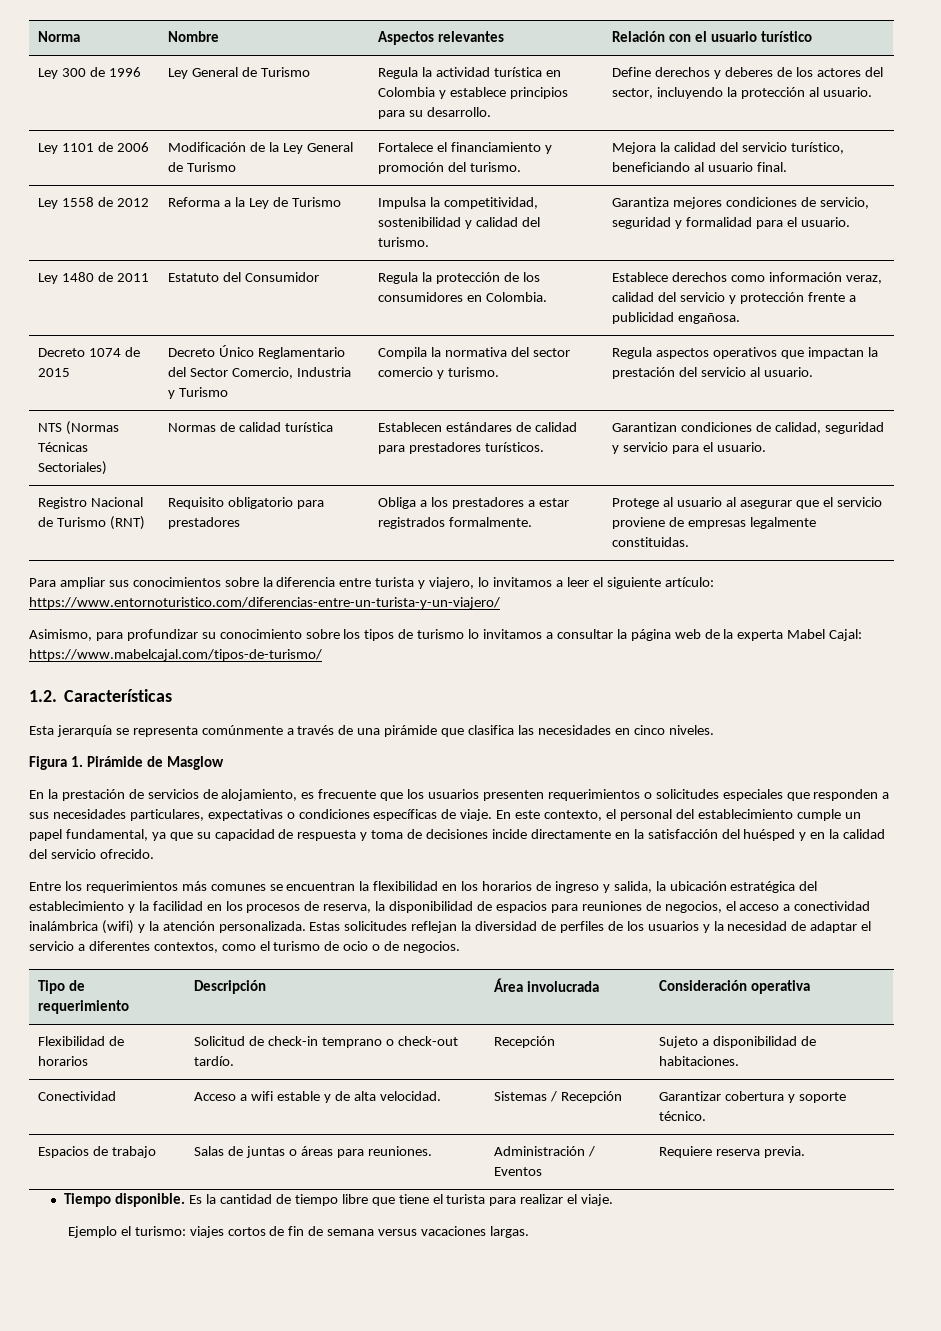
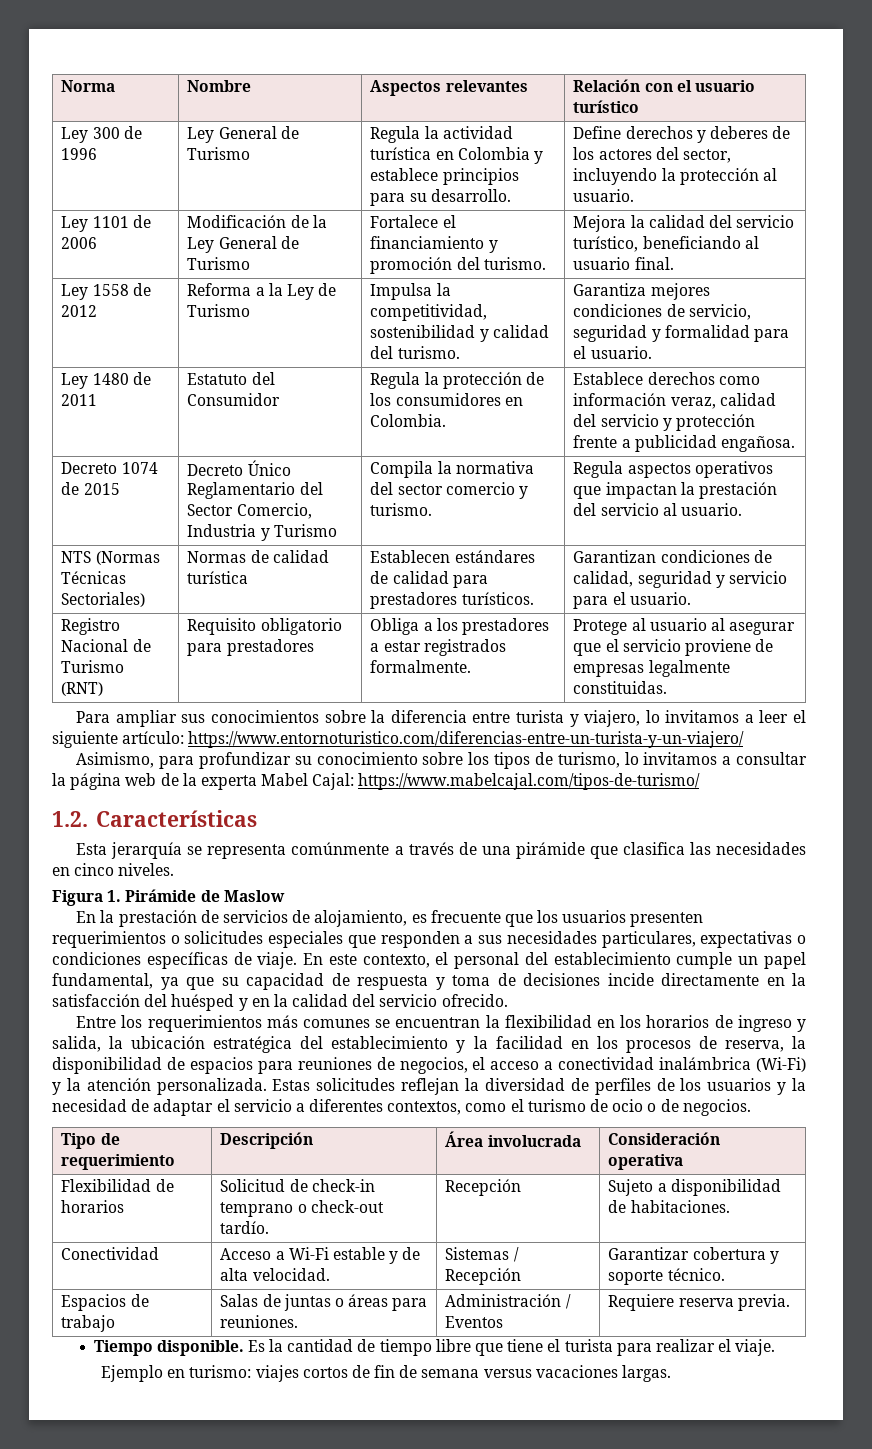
[417,629,465,639] turismo -> [557,752,620,768] turismo,
[166,756,224,770] Masglow -> [223,890,285,902] Maslow
[101,920,134,934] (wifi) -> [756,1057,806,1072] (Wi-Fi)
[251,1091,274,1101] wifi -> [288,1247,329,1260] Wi-Fi
[120,1226,131,1236] el -> [167,1369,186,1378] en

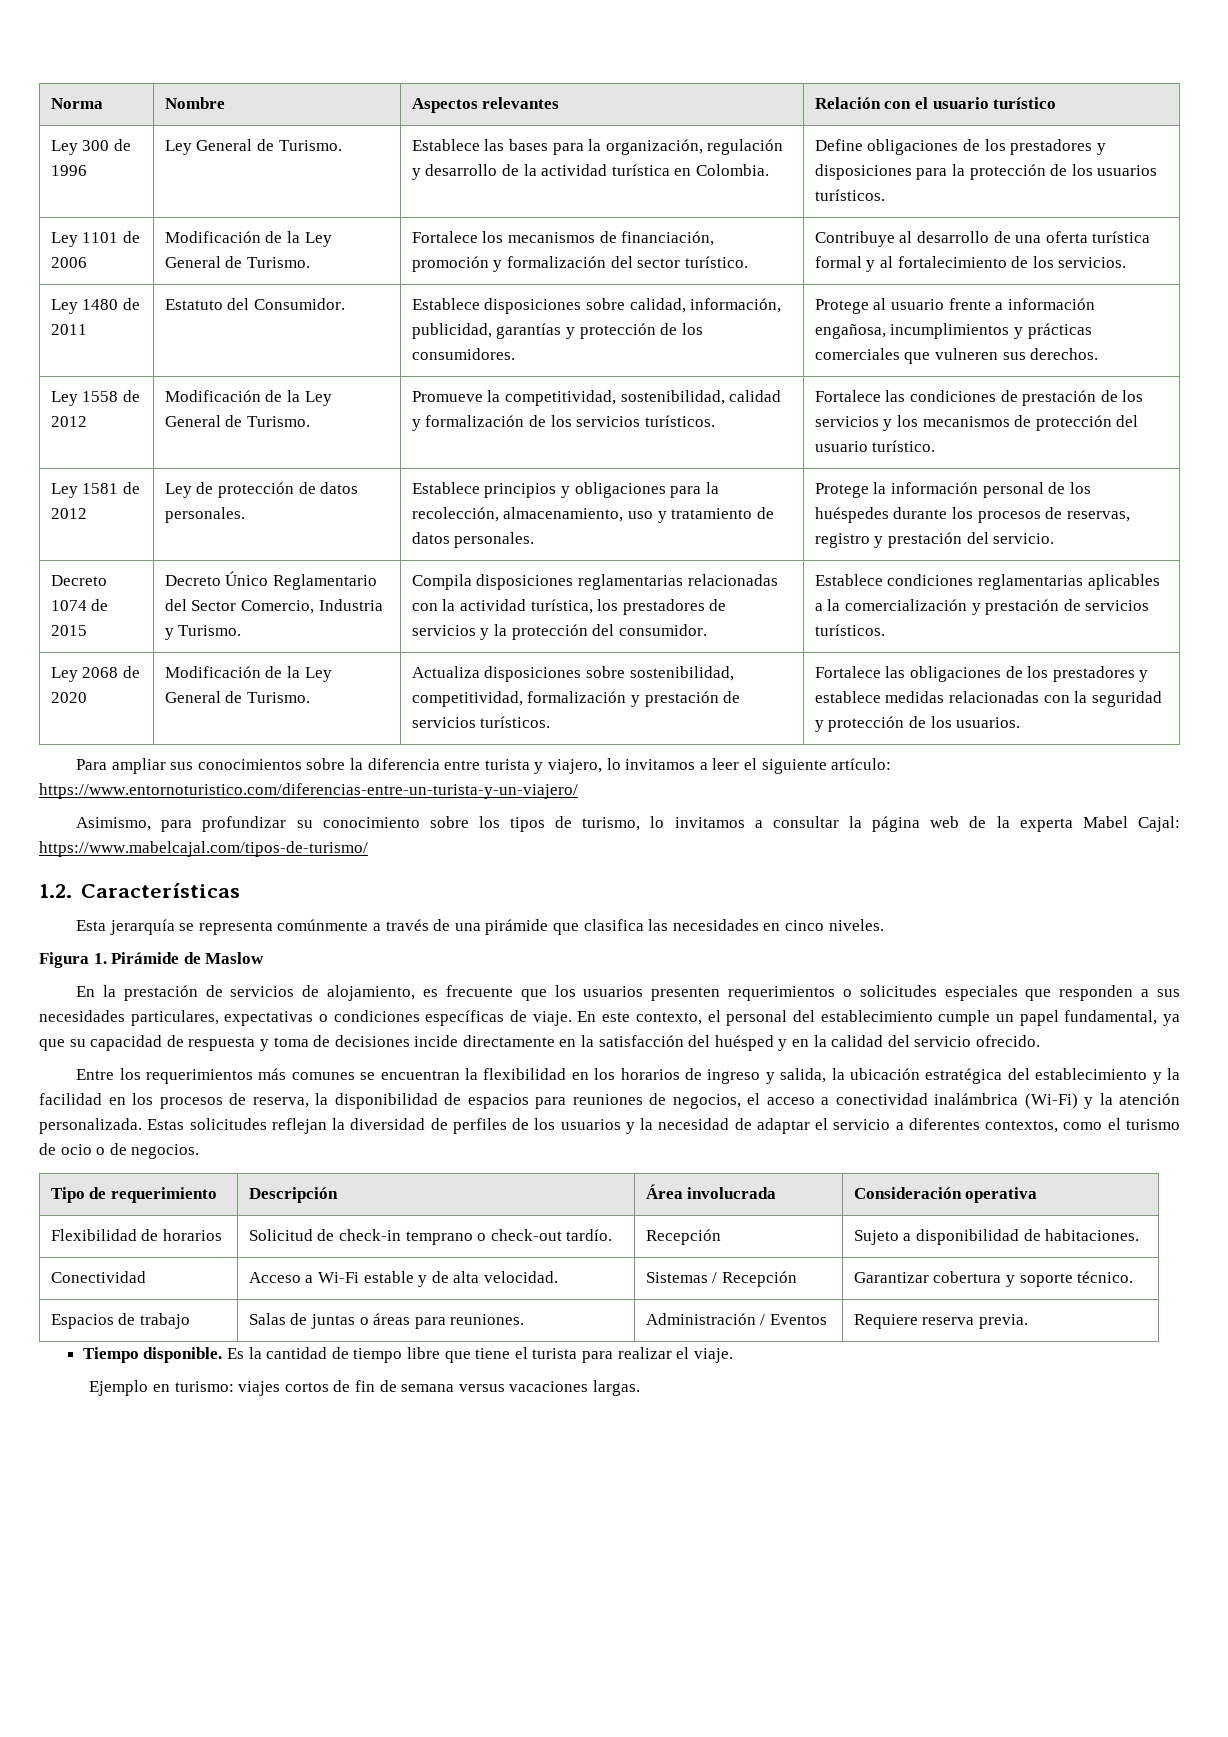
[187,147,251,160] [370,126,513,143] [370,147,543,164] [370,168,519,185] [370,189,511,206] [573,126,791,143] [573,147,731,163] [573,168,777,185] [573,189,635,202] Turismo | Regula la actividad turística en Colombia y establece principios para su desarrollo. | Define derechos y deberes de los actores del sector, incluyendo la protección al usuario. -> [278,140,342,151] [411,139,784,155] [411,164,770,180] [814,139,1106,155] [814,164,1158,180] [814,189,885,201] Turismo. | Establece las bases para la organización, regulación y desarrollo de la actividad turística en Colombia. | Define obligaciones de los prestadores y disposiciones para la protección de los usuarios turísticos.
[187,257,251,270] [370,215,456,228] [370,236,498,253] [370,257,546,274] [573,215,795,232] [573,236,759,252] [573,257,674,270] [61,283,151,300] [61,305,98,317] [187,283,337,300] [187,304,251,317] [370,283,451,300] [370,304,488,321] [370,325,549,342] [370,346,460,359] [573,283,710,300] [573,304,751,320] [573,325,789,342] [573,346,652,359] Turismo | Fortalece el financiamiento y promoción del turismo. | Mejora la calidad del servicio turístico, beneficiando al usuario final. // Ley 1558 de 2012 | Reforma a la Ley de Turismo | Impulsa la competitividad, sostenibilidad y calidad del turismo. | Garantiza mejores condiciones de servicio, seguridad y formalidad para el usuario. -> [247,257,311,268] [411,231,715,246] [411,256,748,272] [814,231,1151,247] [814,256,1127,272] Turismo. | Fortalece los mecanismos de financiación, promoción y formalización del sector turístico. | Contribuye al desarrollo de una oferta turística formal y al fortalecimiento de los servicios.
[187,393,281,406] [370,372,544,389] [370,393,523,406] [370,414,447,427] [573,372,760,385] [573,393,776,409] [573,414,755,431] [573,435,795,452] Consumidor | Regula la protección de los consumidores en Colombia. | Establece derechos como información veraz, calidad del servicio y protección frente a publicidad engañosa. -> [254,298,346,310] [411,298,782,314] [411,323,703,339] [411,348,515,360] [814,298,1095,314] [814,323,1092,339] [814,348,1099,364] [50,390,141,406] [50,416,87,427] [164,390,332,406] [164,415,311,427] [411,390,782,406] [411,415,715,431] [814,390,1144,406] [814,415,1139,431] [814,440,936,452] [50,482,141,498] [50,508,87,519] [164,482,359,498] [164,507,245,523] [411,482,719,498] [411,507,774,523] [411,532,535,548] [814,482,1091,498] [814,507,1130,523] [814,532,1055,548] Consumidor. | Establece disposiciones sobre calidad, información, publicidad, garantías y protección de los consumidores. | Protege al usuario frente a información engañosa, incumplimientos y prácticas comerciales que vulneren sus derechos. // Ley 1558 de 2012 | Modificación de la Ley General de Turismo. | Promueve la competitividad, sostenibilidad, calidad y formalización de los servicios turísticos. | Fortalece las condiciones de prestación de los servicios y los mecanismos de protección del usuario turístico. // Ley 1581 de 2012 | Ley de protección de datos personales. | Establece principios y obligaciones para la recolección, almacenamiento, uso y tratamiento de datos personales. | Protege la información personal de los huéspedes durante los procesos de reservas, registro y prestación del servicio.
[273,524,337,537] Turismo -> [178,625,242,636] Turismo.
[437,461,534,474] [370,482,528,499] [370,503,433,516] [573,461,773,478] [573,482,777,499] [573,503,742,516] [61,551,160,565] [61,571,127,584] [61,592,146,607] [187,550,329,563] [187,571,249,584] [370,550,535,563] [370,571,488,588] [370,592,534,609] [573,550,772,563] [573,571,787,588] [573,592,691,609] [61,618,121,635] [61,639,151,652] [61,660,125,673] [61,682,104,696] [187,618,342,635] [187,639,314,656] [370,618,549,635] [370,639,506,656] [370,660,472,673] [573,618,796,635] [573,639,774,656] [573,660,730,677] [573,681,668,694] la normativa del sector comercio y turismo. | Regula aspectos operativos que impactan la prestación del servicio al usuario. // NTS (Normas Técnicas Sectoriales) | Normas de calidad turística | Establecen estándares de calidad para prestadores turísticos. | Garantizan condiciones de calidad, seguridad y servicio para el usuario. // Registro Nacional de Turismo (RNT) | Requisito obligatorio para prestadores | Obliga a los prestadores a estar registrados formalmente. | Protege al usuario al asegurar que el servicio proviene de empresas legalmente constituidas. -> [476,574,778,590] [411,599,727,615] [411,624,707,640] [814,574,1160,590] [814,599,1150,615] [814,624,885,636] [50,666,141,682] [50,692,87,703] [164,666,332,682] [164,691,311,703] [411,666,734,682] [411,691,741,707] [411,716,551,728] [814,666,1149,682] [814,691,1162,707] [814,716,1021,732] disposiciones reglamentarias relacionadas con la actividad turística, los prestadores de servicios y la protección del consumidor. | Establece condiciones reglamentarias aplicables a la comercialización y prestación de servicios turísticos. // Ley 2068 de 2020 | Modificación de la Ley General de Turismo. | Actualiza disposiciones sobre sostenibilidad, competitividad, formalización y prestación de servicios turísticos. | Fortalece las obligaciones de los prestadores y establece medidas relacionadas con la seguridad y protección de los usuarios.

